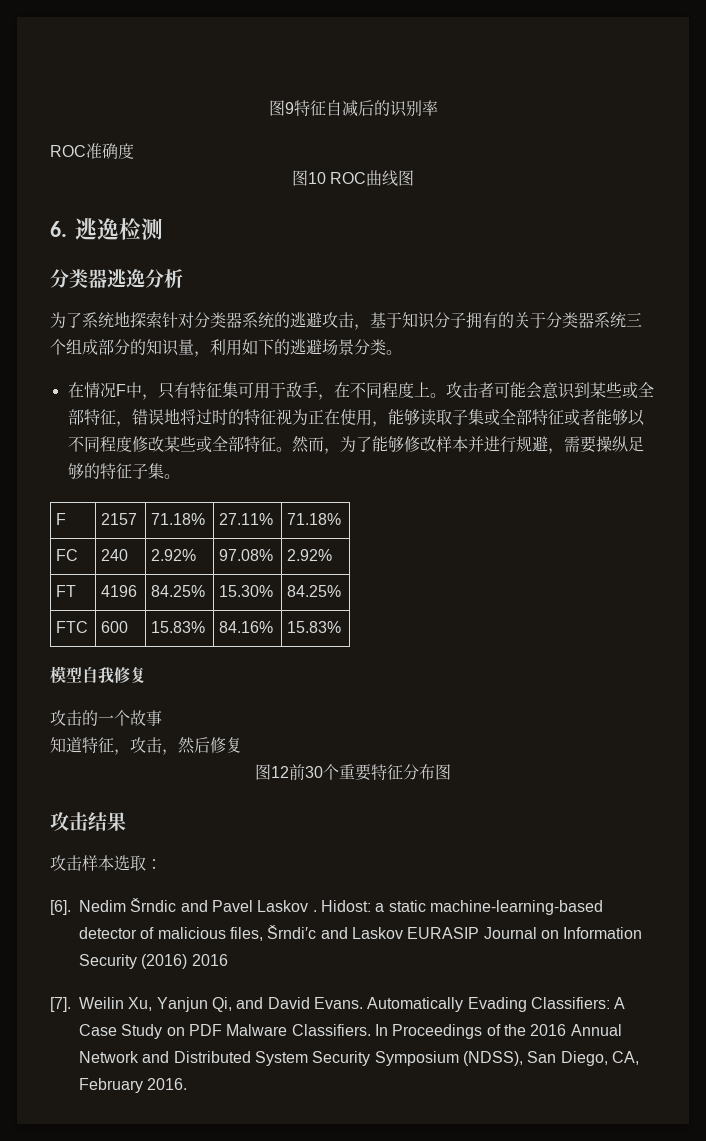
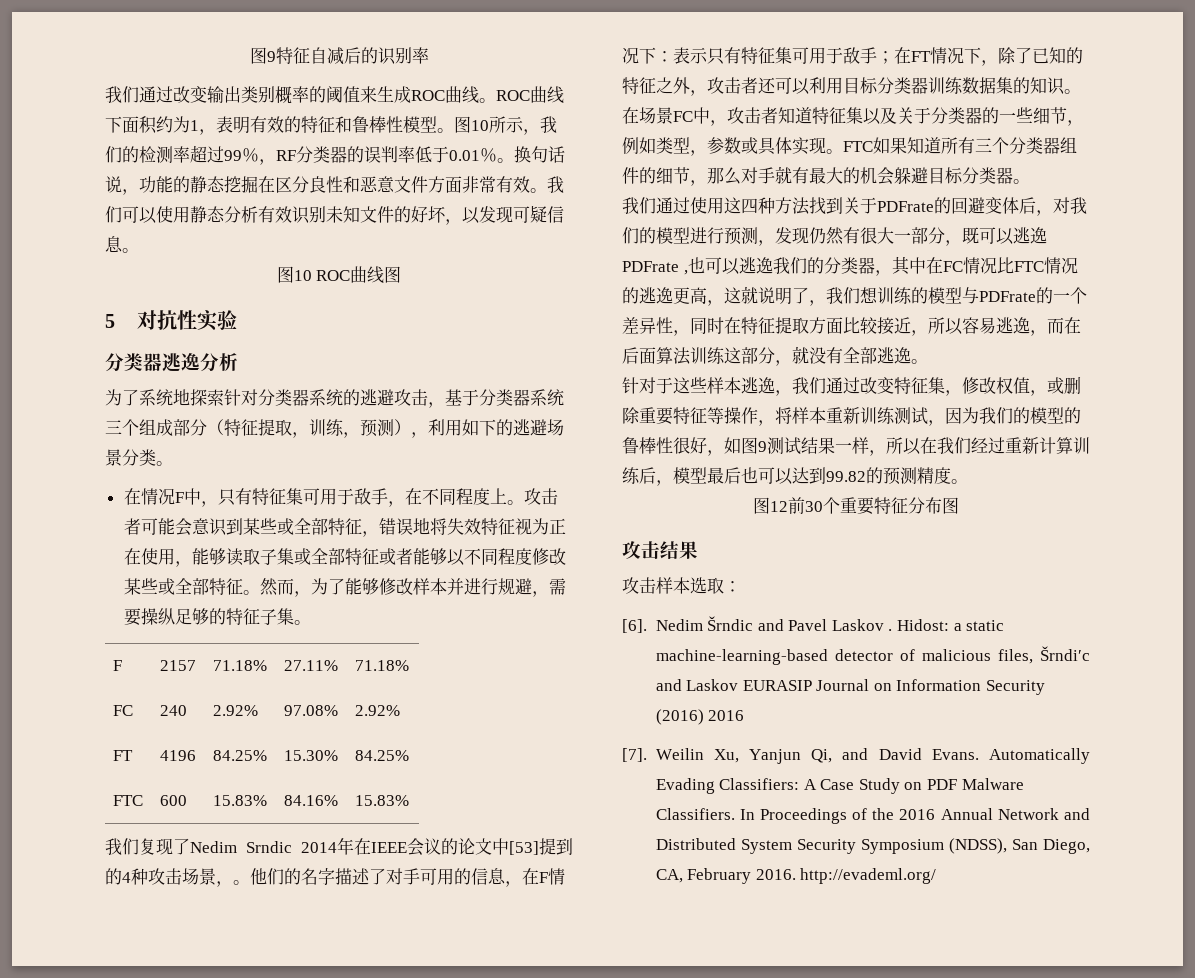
[50,143,134,159] ROC准确度 -> [105,86,564,104] [105,116,557,135] [105,145,565,165] [105,176,564,195] [105,205,564,225] [105,236,139,253] 我们通过改变输出类别概率的阈值来生成ROC曲线。ROC曲线下面积约为1，表明有效的特征和鲁棒性模型。图10所示，我们的检测率超过99％，RF分类器的误判率低于0.01％。换句话说，功能的静态挖掘在区分良性和恶意文件方面非常有效。我们可以使用静态分析有效识别未知文件的好坏，以发现可疑信息。
[50,218,163,240] 6.逃逸检测 -> [105,310,238,331] 5对抗性实验
[402,312,546,329] 知识分子拥有的关于 -> (479, 397) none
[130,339,194,356] 的知识量 -> [207,419,411,438] （特征提取，训练，预测）
[195,409,244,425] 过时的 -> [446,518,481,535] 失效
[50,666,146,684] [50,710,162,726] [50,737,242,755] 模型自我修复 // 攻击的一个故事 // 知道特征，攻击，然后修复 -> [105,837,573,856] [105,868,565,887] [622,47,1083,66] [622,77,1081,96] [622,107,1084,126] [622,137,1077,156] [622,166,1030,186] [622,197,1087,216] [622,227,1047,246] [622,256,1078,276] [622,286,1087,306] [622,317,1081,336] [622,346,928,366] [622,376,1081,396] [622,407,1081,426] [622,437,1090,456] [622,467,968,486] 我们复现了Nedim Srndic 2014年在IEEE会议的论文中[53]提到的4种攻击场景，。他们的名字描述了对手可用的信息，在F情况下：表示只有特征集可用于敌手；在FT情况下，除了已知的特征之外，攻击者还可以利用目标分类器训练数据集的知识。在场景FC中，攻击者知道特征集以及关于分类器的一些细节，例如类型，参数或具体实现。FTC如果知道所有三个分类器组件的细节，那么对手就有最大的机会躲避目标分类器。 // 我们通过使用这四种方法找到关于PDFrate的回避变体后，对我们的模型进行预测，发现仍然有很大一部分，既可以逃逸PDFrate ,也可以逃逸我们的分类器，其中在FC情况比FTC情况的逃逸更高，这就说明了，我们想训练的模型与PDFrate的一个差异性，同时在特征提取方面比较接近，所以容易逃逸，而在后面算法训练这部分，就没有全部逃逸。 // 针对于这些样本逃逸，我们通过改变特征集，修改权值，或删除重要特征等操作，将样本重新训练测试，因为我们的模型的鲁棒性很好，如图9测试结果一样，所以在我们经过重新计算训练后，模型最后也可以达到99.82的预测精度。
(188, 1084) none -> [800,868,937,884] http://evademl.org/

